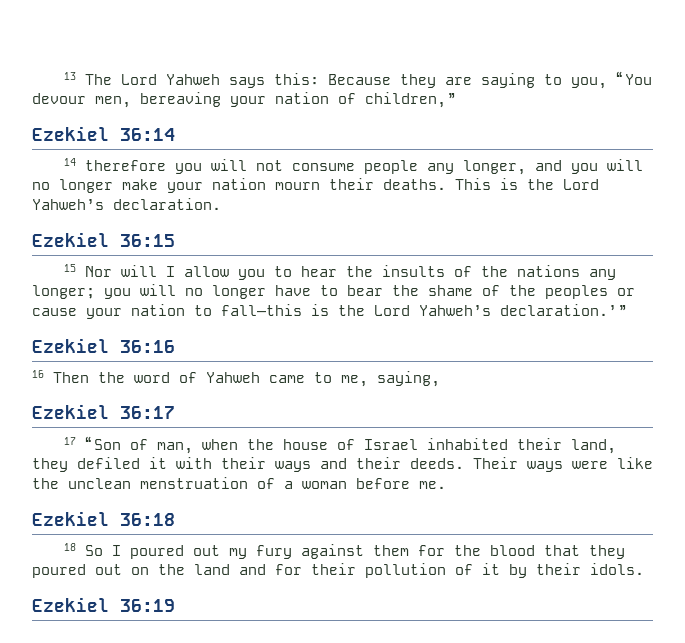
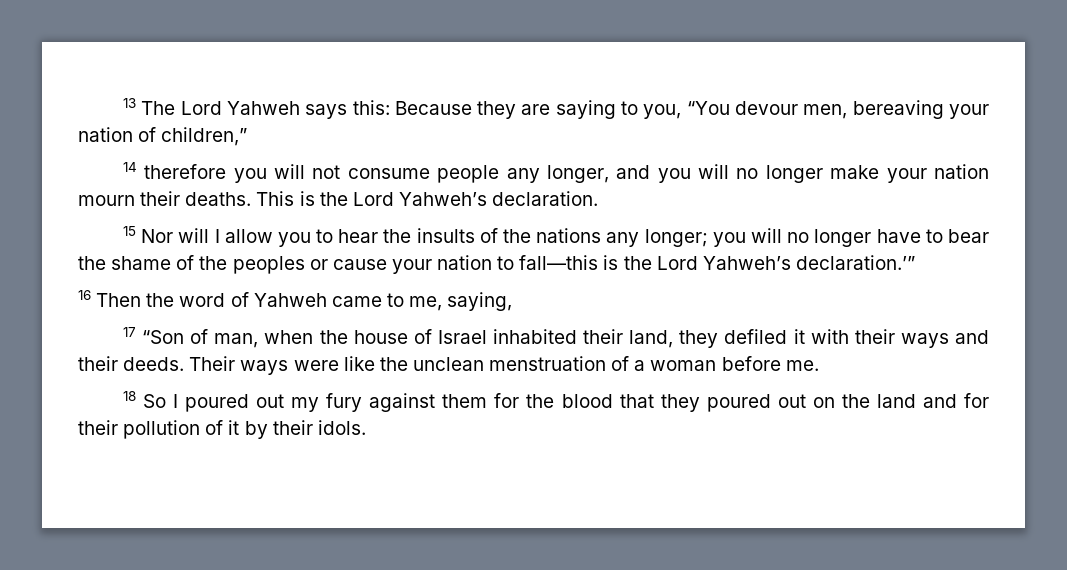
[32,126,175,141] // Ezekiel 36:14 -> (248, 136) none
[32,232,175,247] // Ezekiel 36:15 -> (599, 198) none
[32,338,175,353] // Ezekiel 36:16 -> (915, 262) none
[32,404,175,419] // Ezekiel 36:17 -> (513, 301) none
[32,511,175,526] // Ezekiel 36:18 -> (819, 365) none
[32,597,175,612] // Ezekiel 36:19 -> (366, 427) none

